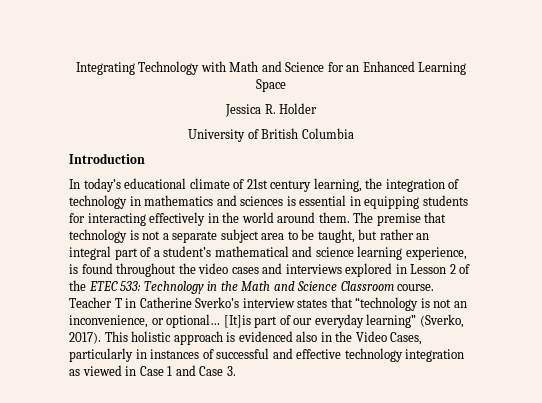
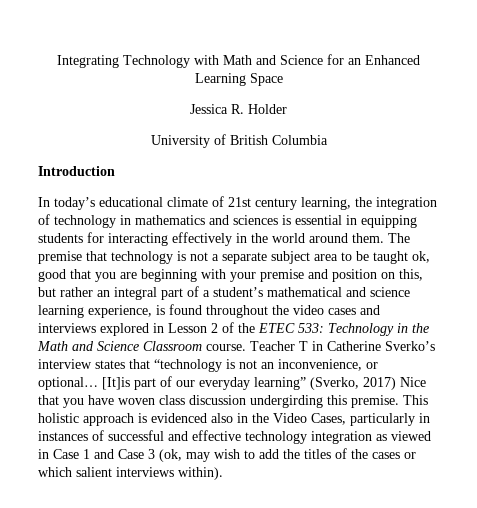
[317,229,355,243] taught, -> [373,251,430,264] [38,269,423,282] taught ok, good that you are beginning with your premise and position on this,
[69,332,101,344] 2017). -> [363,377,426,390] [38,395,399,408] 2017) Nice that you have woven class discussion undergirding this premise.
[226,366,236,376] 3. -> [148,448,416,462] [38,467,223,480] 3 (ok, may wish to add the titles of the cases or which salient interviews within).

